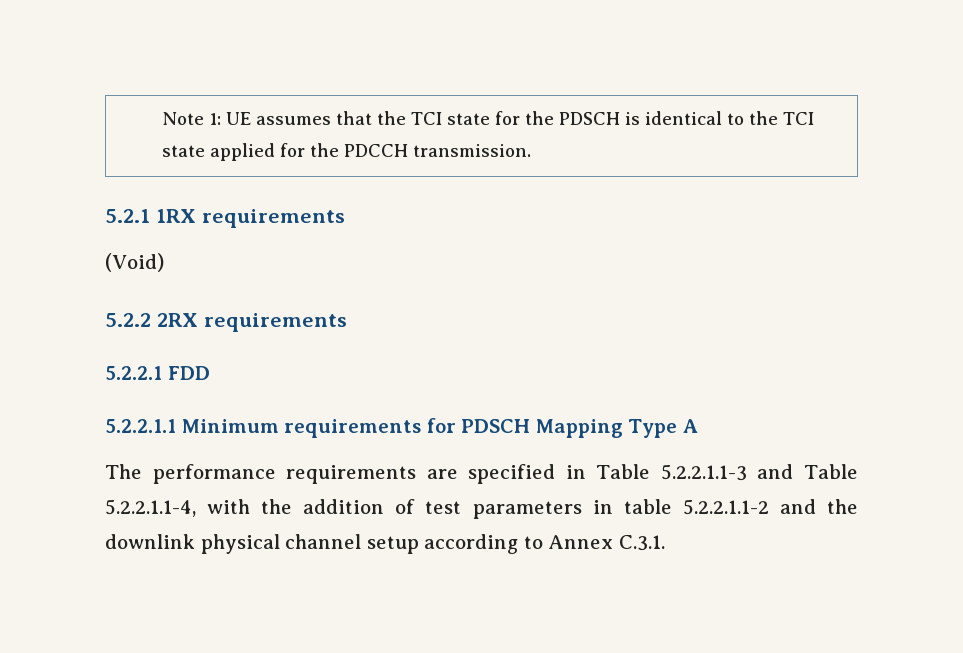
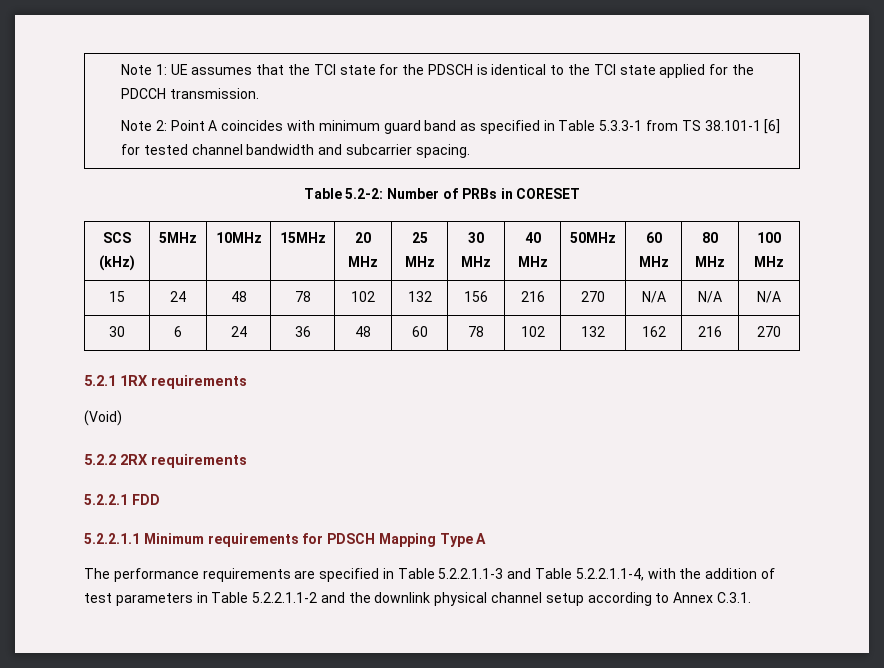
(531, 150) none -> [121,119,781,134] [121,144,470,158] [303,188,581,199] [103,232,131,243] [99,255,135,271] [159,232,197,243] [215,232,262,243] [279,232,326,243] [355,232,371,243] [348,256,378,267] [411,232,428,243] [404,256,435,267] [468,232,484,243] [461,256,491,267] [524,232,541,243] [517,256,548,267] [570,232,616,243] [645,232,662,243] [638,256,669,267] [702,232,718,243] [695,256,725,267] [757,232,781,243] [754,256,784,267] [109,291,125,302] [170,291,186,302] [230,291,247,302] [294,291,311,302] [351,291,375,302] [407,291,432,302] [464,291,488,302] [520,291,545,302] [581,291,605,302] [641,291,666,303] [698,291,722,303] [757,291,781,303] [109,326,125,337] [174,326,182,337] [230,326,247,337] [294,326,311,337] [355,326,371,337] [411,326,428,337] [468,326,484,337] [520,326,545,337] [581,326,605,337] [641,326,666,337] [698,326,722,337] [757,326,781,337] // Note 2: Point A coincides with minimum guard band as specified in Table 5.3.3-1 from TS 38.101-1 [6] for tested channel bandwidth and subcarrier spacing. // Table 5.2-2: Number of PRBs in CORESET // SCS (kHz) | 5MHz | 10MHz | 15MHz | 20 MHz | 25 MHz | 30 MHz | 40 MHz | 50MHz | 60 MHz | 80 MHz | 100 MHz // 15 | 24 | 48 | 78 | 102 | 132 | 156 | 216 | 270 | N/A | N/A | N/A // 30 | 6 | 24 | 36 | 48 | 60 | 78 | 102 | 132 | 162 | 216 | 270
[623,499,672,514] table -> [211,592,249,603] Table

